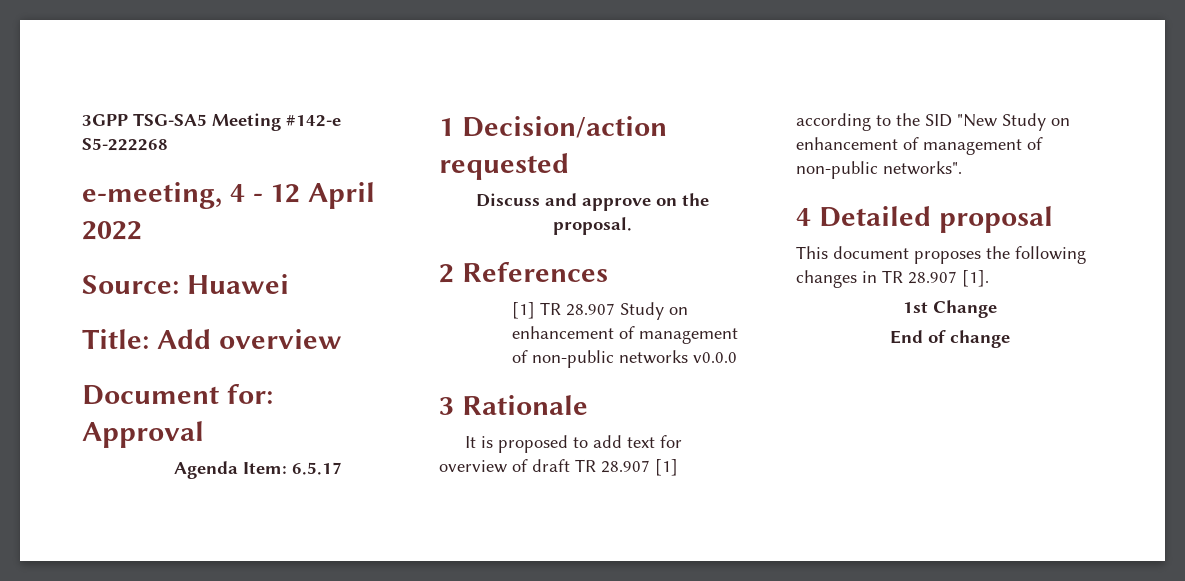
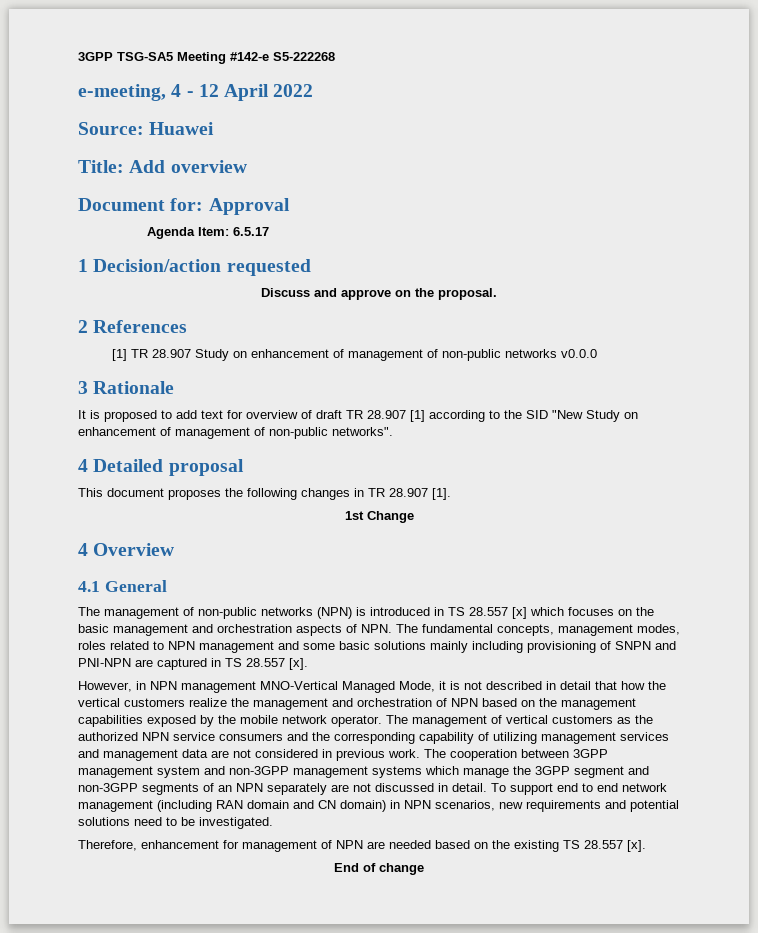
(997, 309) none -> [78,543,175,556] [78,580,167,592] [78,607,654,619] [78,624,680,636] [78,641,676,653] [78,658,308,670] [78,681,666,693] [78,698,636,710] [78,715,653,727] [78,732,669,744] [78,749,608,761] [78,766,649,778] [78,783,667,795] [78,800,679,812] [78,817,273,829] [78,840,646,852] // 4 Overview // 4.1 General // The management of non-public networks (NPN) is introduced in TS 28.557 [x] which focuses on the basic management and orchestration aspects of NPN. The fundamental concepts, management modes, roles related to NPN management and some basic solutions mainly including provisioning of SNPN and PNI-NPN are captured in TS 28.557 [x]. // However, in NPN management MNO-Vertical Managed Mode, it is not described in detail that how the vertical customers realize the management and orchestration of NPN based on the management capabilities exposed by the mobile network operator. The management of vertical customers as the authorized NPN service consumers and the corresponding capability of utilizing management services and management data are not considered in previous work. The cooperation between 3GPP management system and non-3GPP management systems which manage the 3GPP segment and non-3GPP segments of an NPN separately are not discussed in detail. To support end to end network management (including RAN domain and CN domain) in NPN scenarios, new requirements and potential solutions need to be investigated. // Therefore, enhancement for management of NPN are needed based on the existing TS 28.557 [x].

